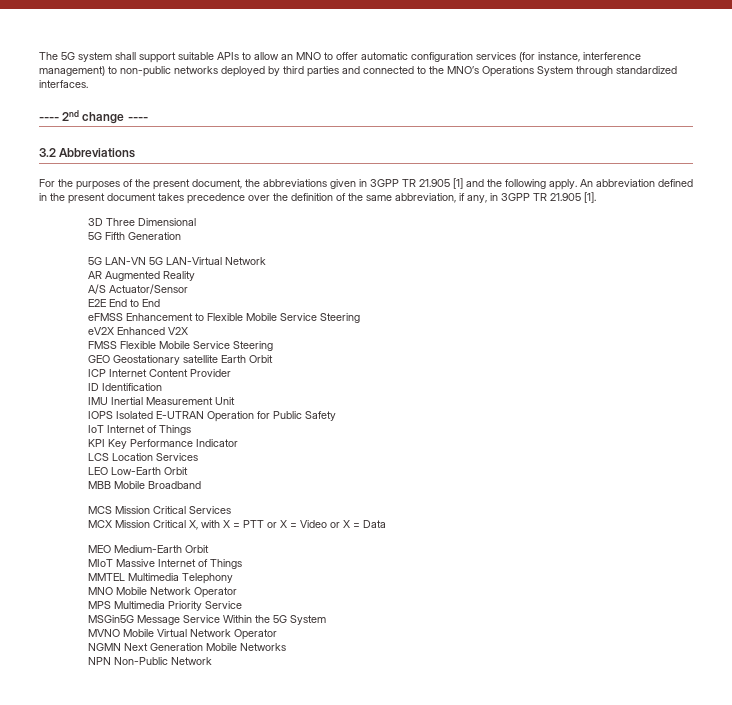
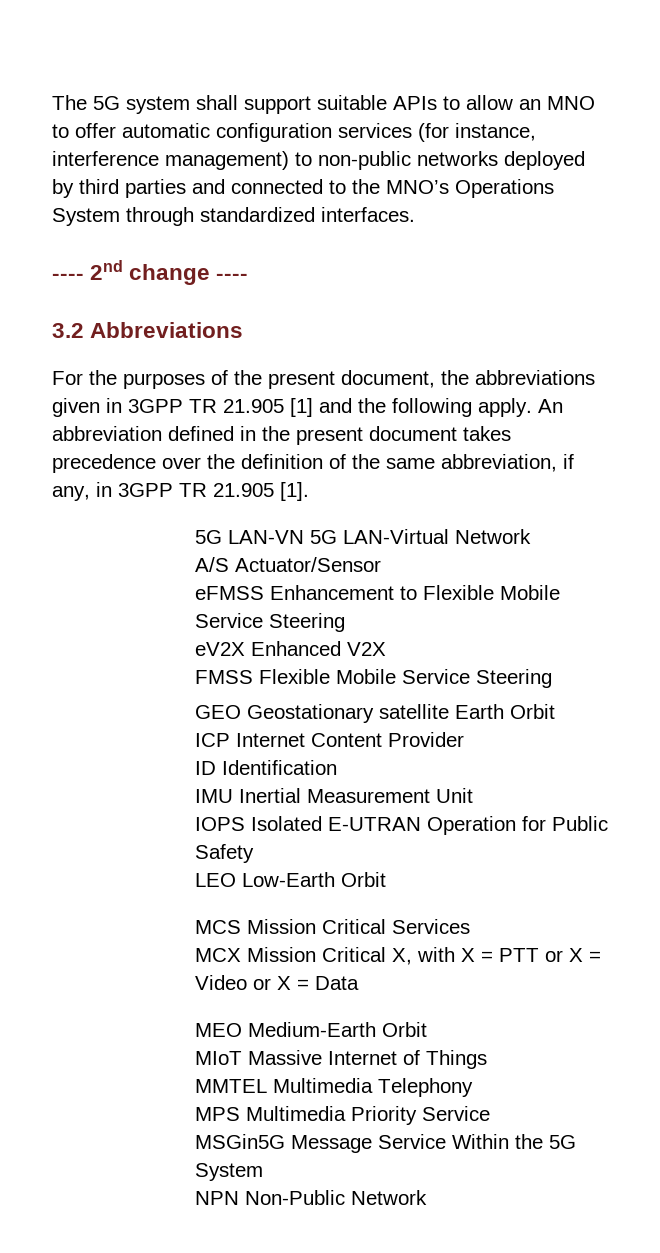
[87,218,196,226] [87,232,181,240] // 3D Three Dimensional // 5G Fifth Generation -> (309, 491) none
[87,271,195,281] // AR Augmented Reality -> (531, 536) none
[87,299,160,307] // E2E End to End -> (381, 564) none
[87,425,191,435] [87,439,238,449] [87,453,198,461] // IoT Internet of Things // KPI Key Performance Indicator // LCS Location Services -> (254, 853) none
[87,481,201,489] // MBB Mobile Broadband -> (386, 879) none
[87,587,237,598] // MNO Mobile Network Operator -> (473, 1087) none
[87,629,277,640] [87,643,286,651] // MVNO Mobile Virtual Network Operator // NGMN Next Generation Mobile Networks -> (263, 1172) none

